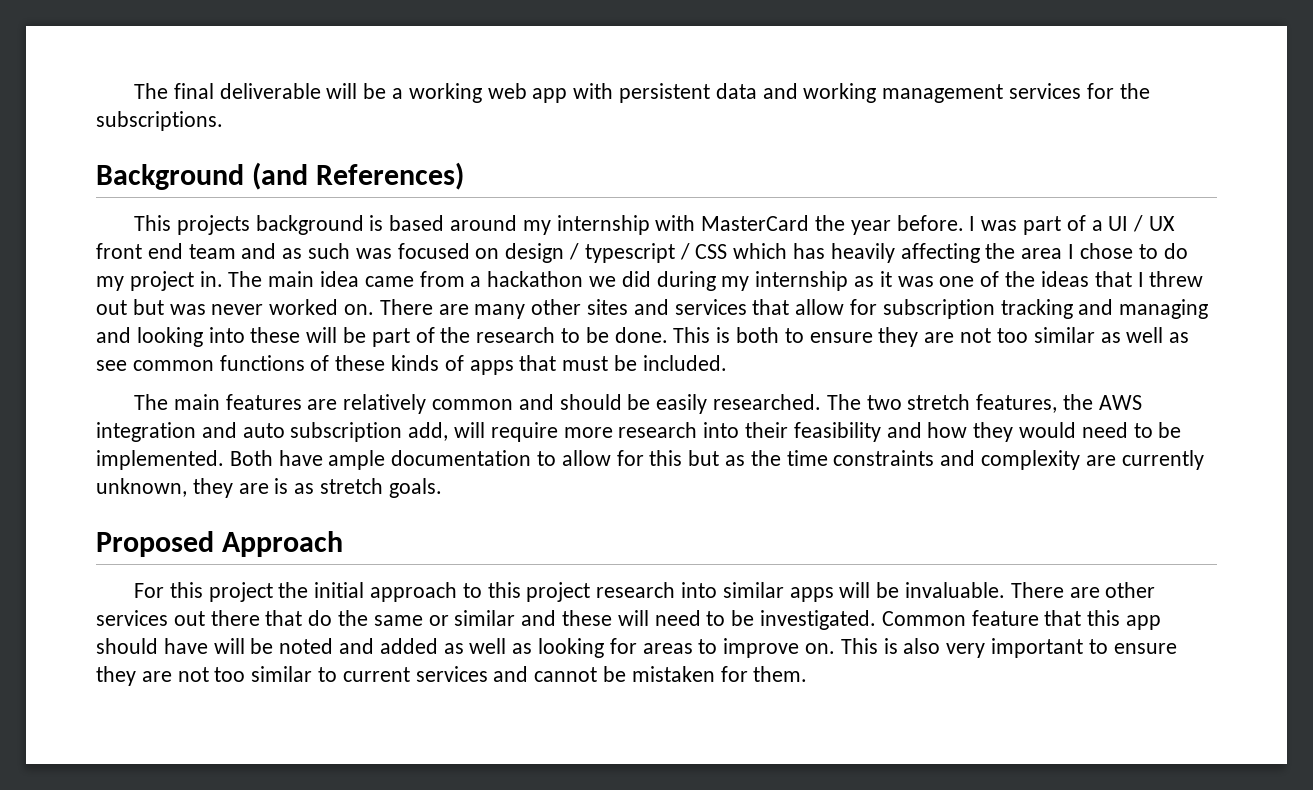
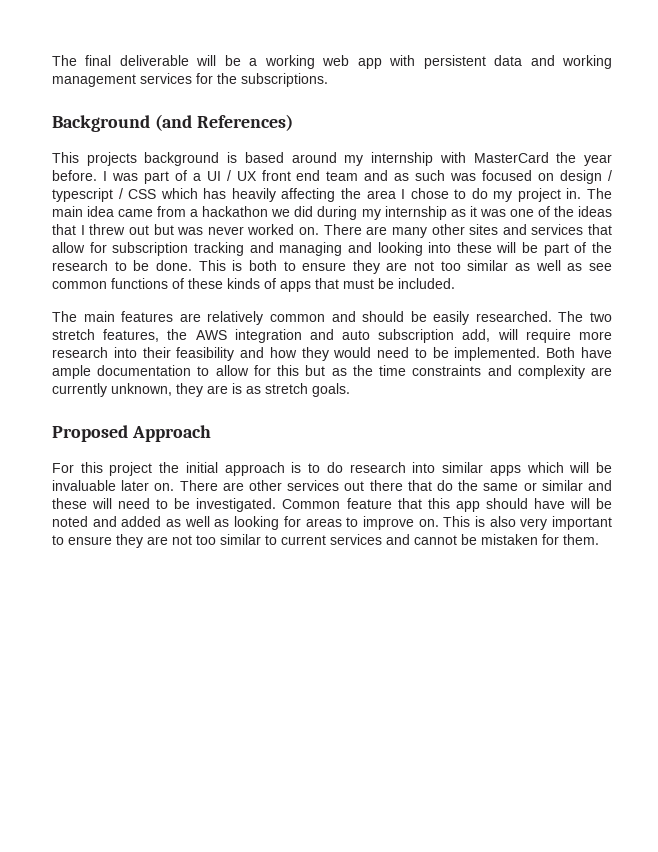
[462,582,591,602] to this project -> [291,462,343,473] is to do
[839,582,1006,598] will be invaluable. -> [526,462,613,473] [52,480,175,491] which will be invaluable later on.

